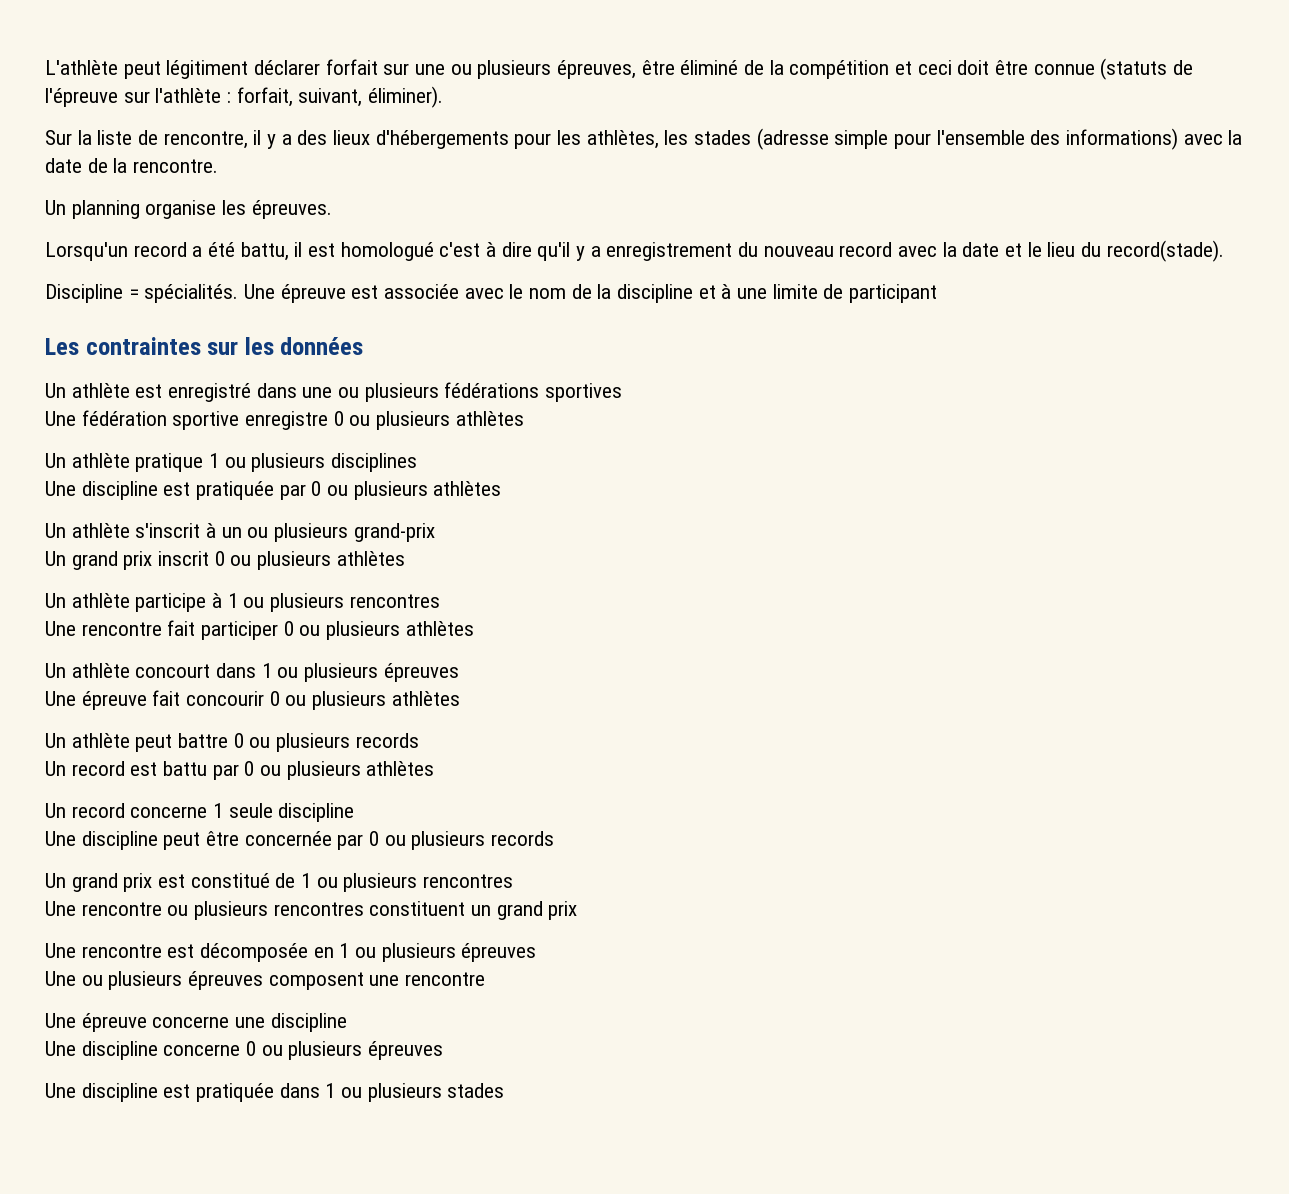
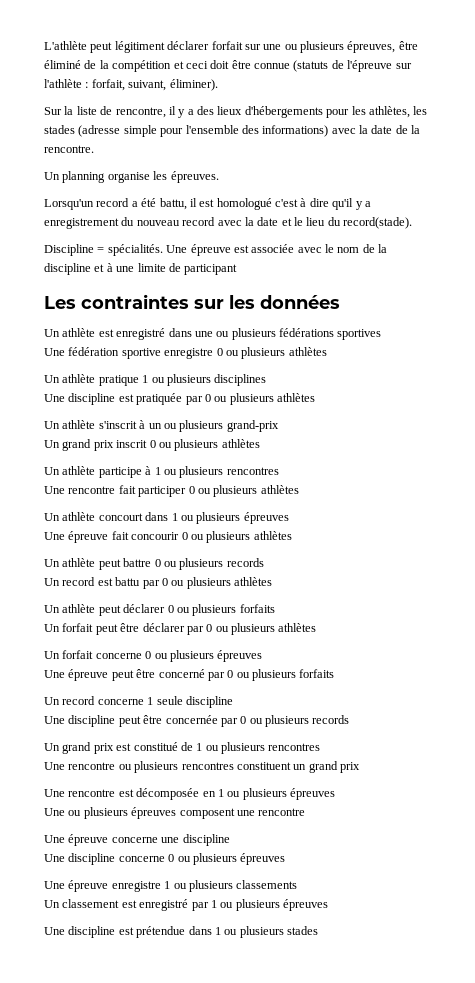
(435, 768) none -> [44,604,275,616] [44,623,317,635] [44,650,263,662] [44,669,335,681] // Un athlète peut déclarer 0 ou plusieurs forfaits // Un forfait peut être déclarer par 0 ou plusieurs athlètes // Un forfait concerne 0 ou plusieurs épreuves // Une épreuve peut être concerné par 0 ou plusieurs forfaits
[45,1083,275,1102] // Une discipline est pratiquée -> [44,880,298,892] [44,899,328,911] [44,926,186,938] // Une épreuve enregistre 1 ou plusieurs classements // Un classement est enregistré par 1 ou plusieurs épreuves // Une discipline est prétendue

